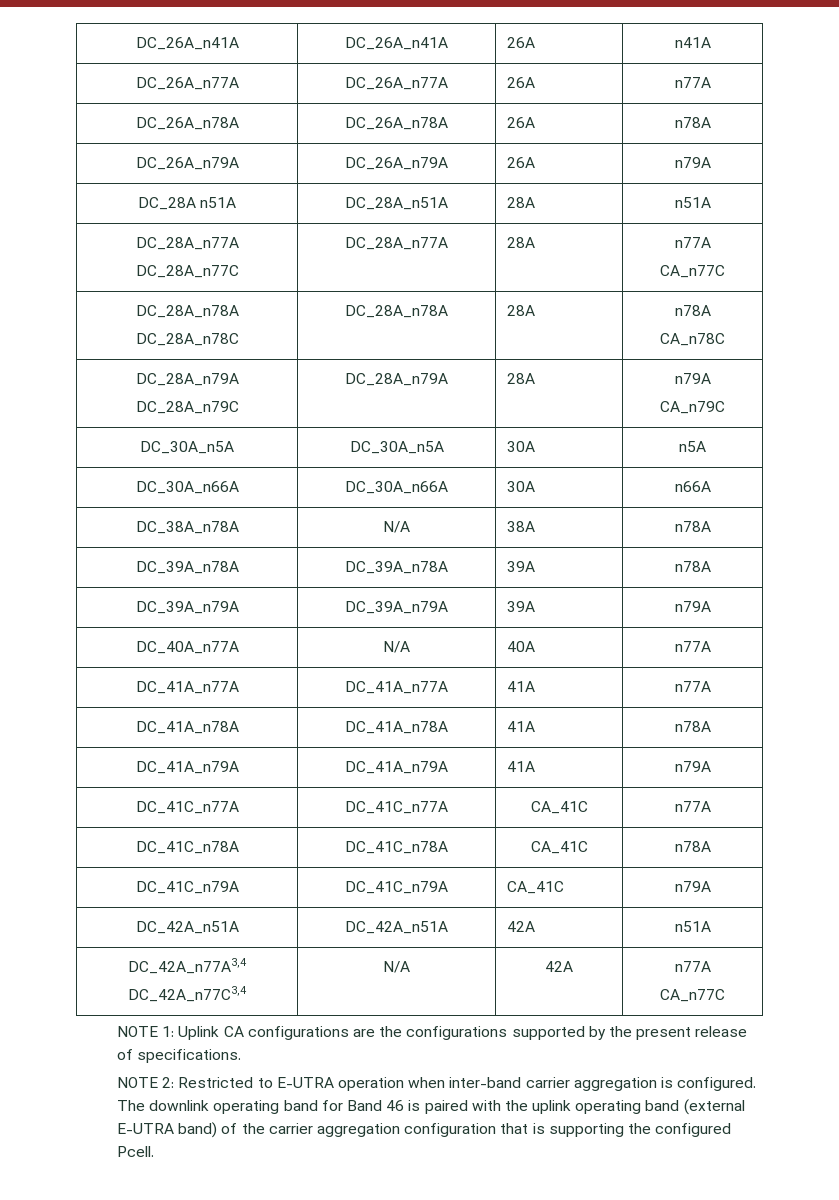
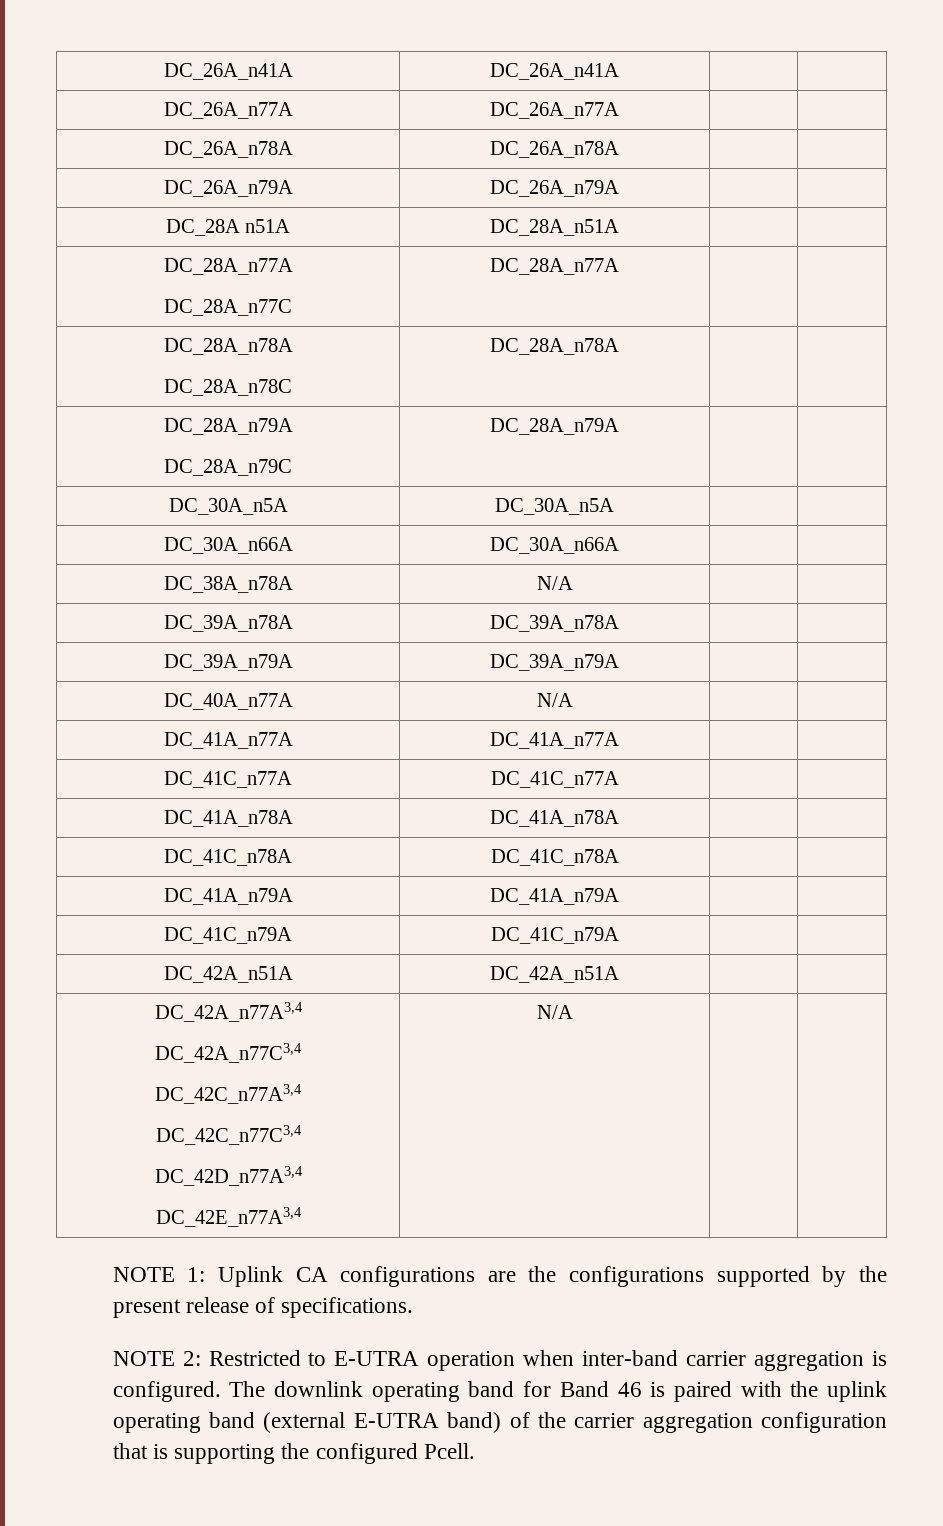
[507,37,536,48] [674,37,711,48] 26A | n41A -> (619, 71) |
[507,77,536,88] [674,77,711,88] 26A | n77A -> (619, 110) |
[507,117,536,128] [674,117,711,128] 26A | n78A -> (619, 149) |
[507,157,536,168] [674,157,711,168] 26A | n79A -> (619, 188) |
[507,197,536,208] [674,197,711,208] 28A | n51A -> (619, 227) |
[507,237,536,248] [674,237,711,248] [659,265,725,278] 28A | n77A // CA_n77C -> (619, 266) |
[507,305,536,316] [674,305,711,316] [659,333,725,346] 28A | n78A // CA_n78C -> (619, 346) |
[507,373,536,384] [674,373,711,384] [659,401,725,414] 28A | n79A // CA_n79C -> (619, 426) |
[507,441,536,452] [678,441,706,452] 30A | n5A -> (614, 506) |
[507,481,536,492] [674,481,711,492] 30A | n66A -> (619, 545) |
[507,521,536,532] [674,521,711,532] 38A | n78A -> (573, 583) |
[507,561,536,572] [674,561,711,572] 39A | n78A -> (619, 623) |
[507,601,536,612] [674,601,711,612] 39A | n79A -> (619, 662) |
[507,641,536,652] [674,641,711,652] 40A | n77A -> (573, 700) |
[507,681,536,692] [674,681,711,692] 41A | n77A -> [164,771,292,788] [490,771,619,788] | // DC_41C_n77A | DC_41C_n77A | |
[507,721,536,732] [674,721,711,732] 41A | n78A -> [164,849,292,866] [490,849,619,866] | // DC_41C_n78A | DC_41C_n78A | |
[507,761,536,772] [674,761,711,772] [135,801,239,814] [345,801,448,814] [530,801,588,814] [674,801,711,812] [135,841,239,854] [345,841,448,854] [530,841,588,854] [674,841,711,852] 41A | n79A // DC_41C_n77A | DC_41C_n77A | CA_41C | n77A // DC_41C_n78A | DC_41C_n78A | CA_41C | n78A -> (619, 896) |
[507,881,565,894] [674,881,711,892] CA_41C | n79A -> (619, 935) |
[507,921,536,932] [674,921,711,932] 42A | n51A -> (619, 974) |
[383,961,410,973] [545,961,573,972] [674,961,711,972] [659,989,725,1002] | N/A | 42A | n77A // CA_n77C -> [155,1084,302,1104] [155,1125,302,1145] [154,1166,303,1186] [155,1207,302,1227] [536,1005,573,1019] // DC_42C_n77A3,4 // DC_42C_n77C3,4 // DC_42D_n77A3,4 // DC_42E_n77A3,4 | N/A | |

